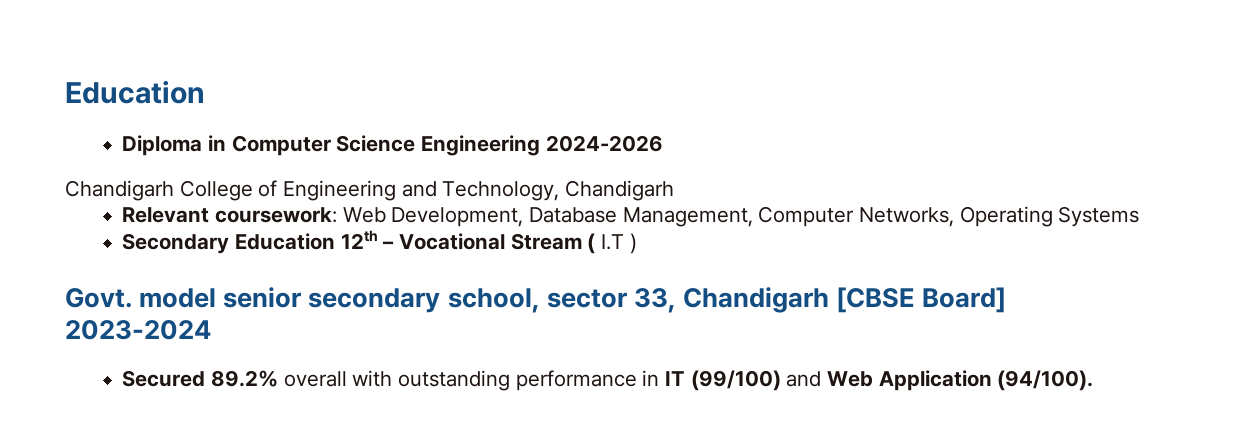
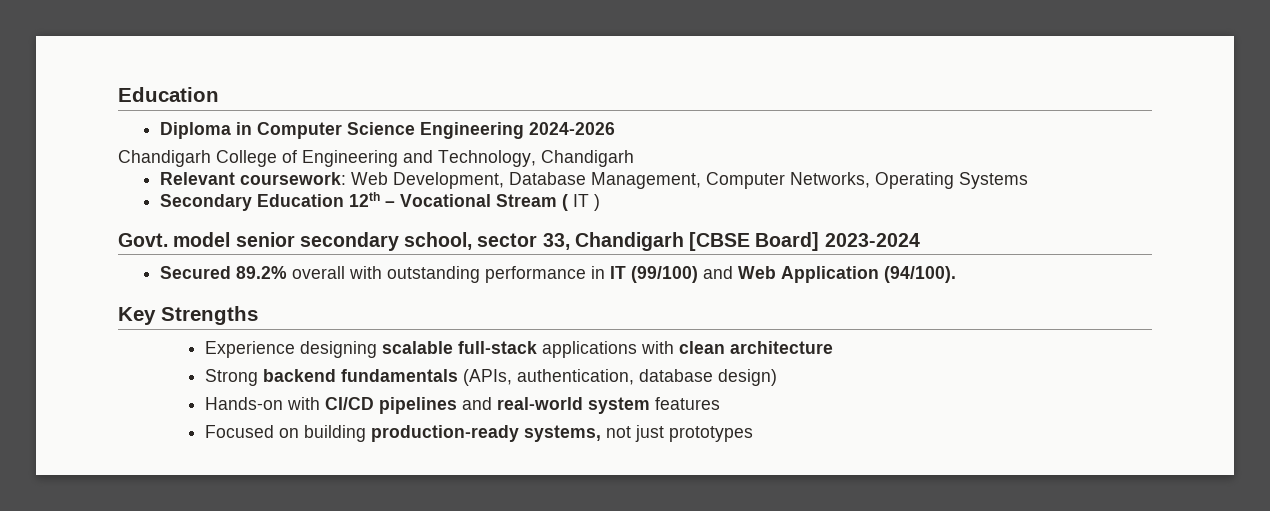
[601,234,625,250] I.T -> [572,194,589,207] IT
(1094, 380) none -> [118,306,258,325] [204,341,833,358] [204,369,777,386] [204,397,720,414] [204,425,753,442] // Key Strengths // Experience designing scalable full-stack applications with clean architecture // Strong backend fundamentals (APIs, authentication, database design) // Hands-on with CI/CD pipelines and real-world system features // Focused on building production-ready systems, not just prototypes

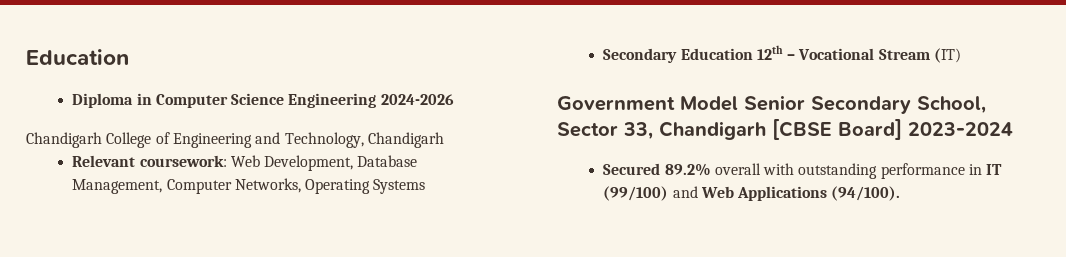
[561,194,600,211] [118,232,538,251] ( IT ) // Govt. model senior secondary school, sector -> [934,48,962,63] [557,95,986,114] [557,122,618,137] (IT) // Government Model Senior Secondary School, Sector
[780,266,879,283] Application -> [737,186,828,201] Applications
[118,306,258,325] [204,341,833,358] [204,369,777,386] [204,397,720,414] [204,425,753,442] // Key Strengths // Experience designing scalable full-stack applications with clean architecture // Strong backend fundamentals (APIs, authentication, database design) // Hands-on with CI/CD pipelines and real-world system features // Focused on building production-ready systems, not just prototypes -> (901, 193) none

